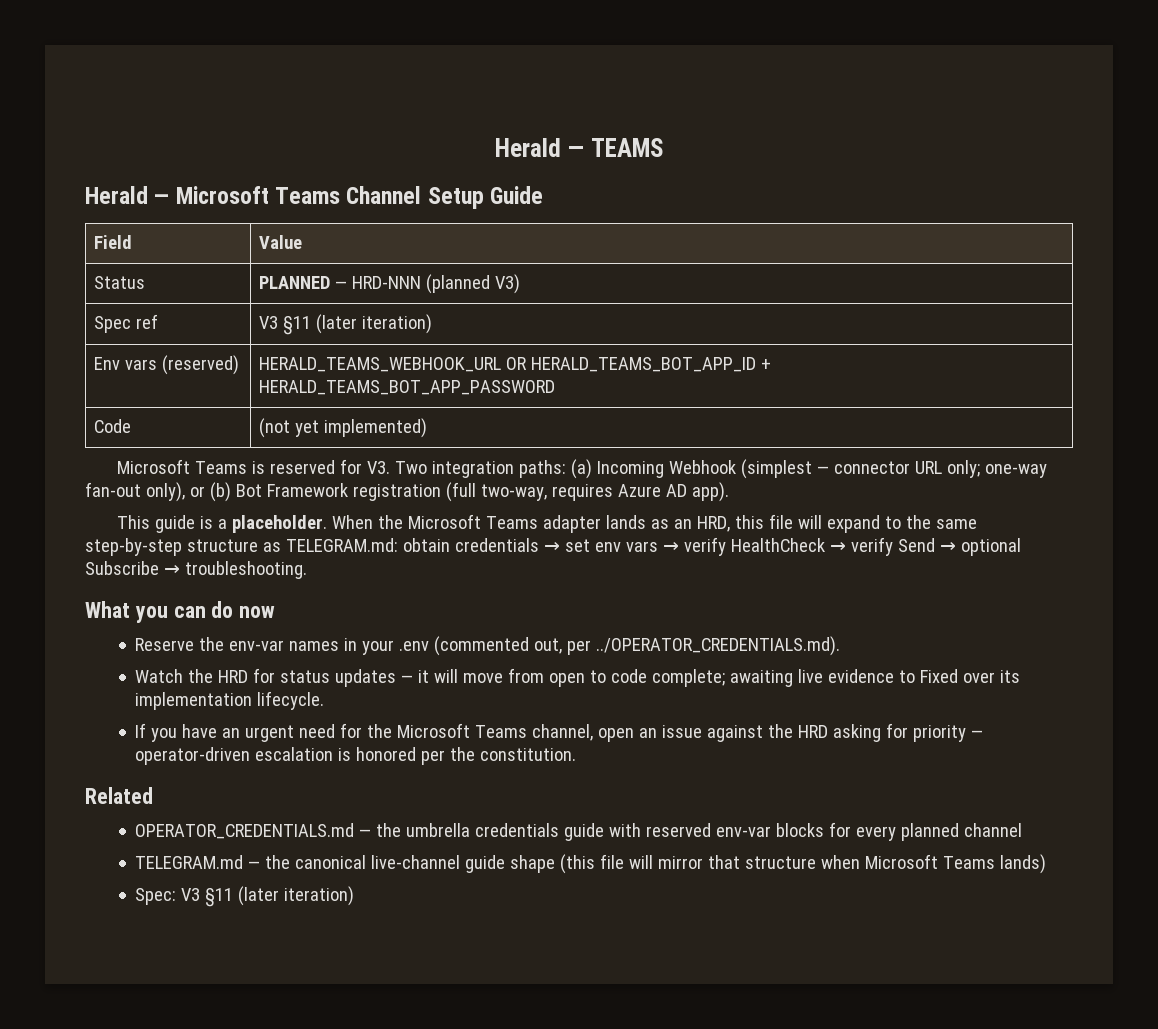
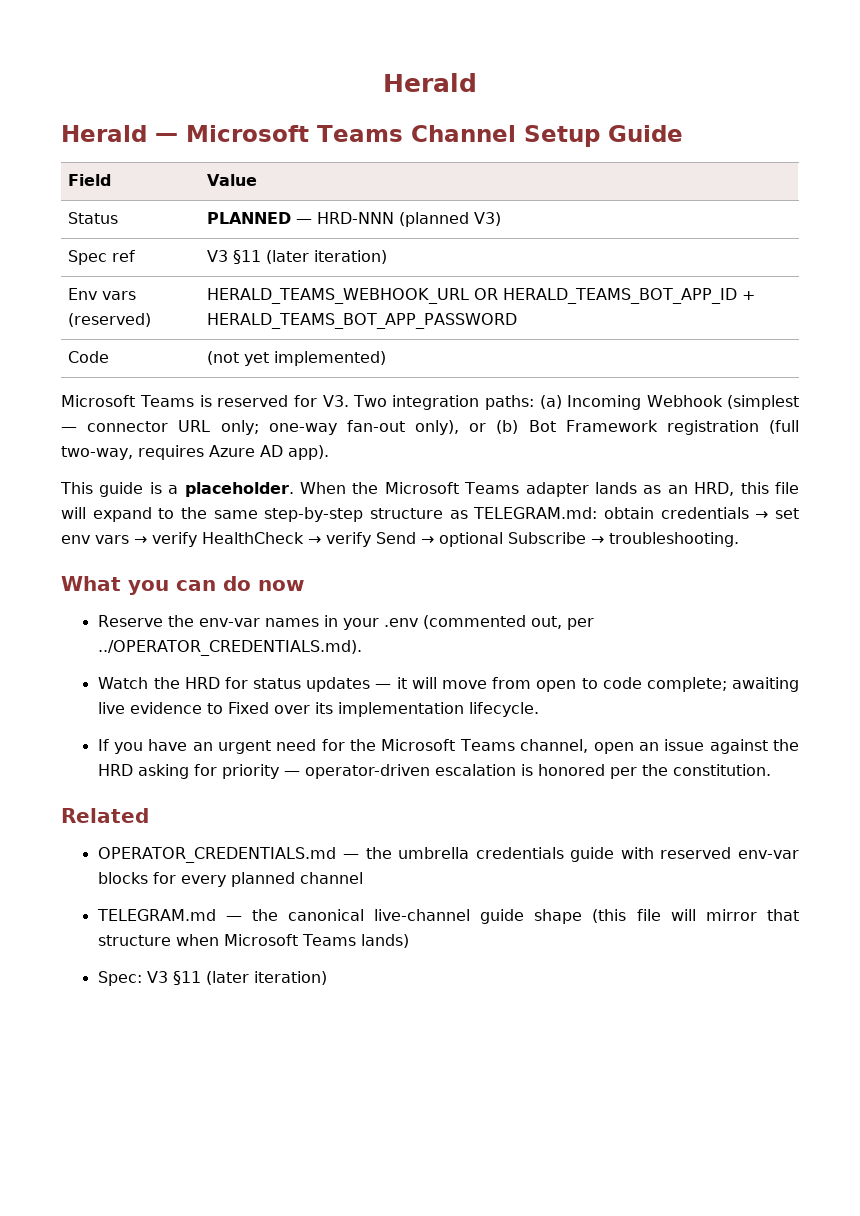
[495,138,663,157] Herald — TEAMS -> [383,73,477,92] Herald

